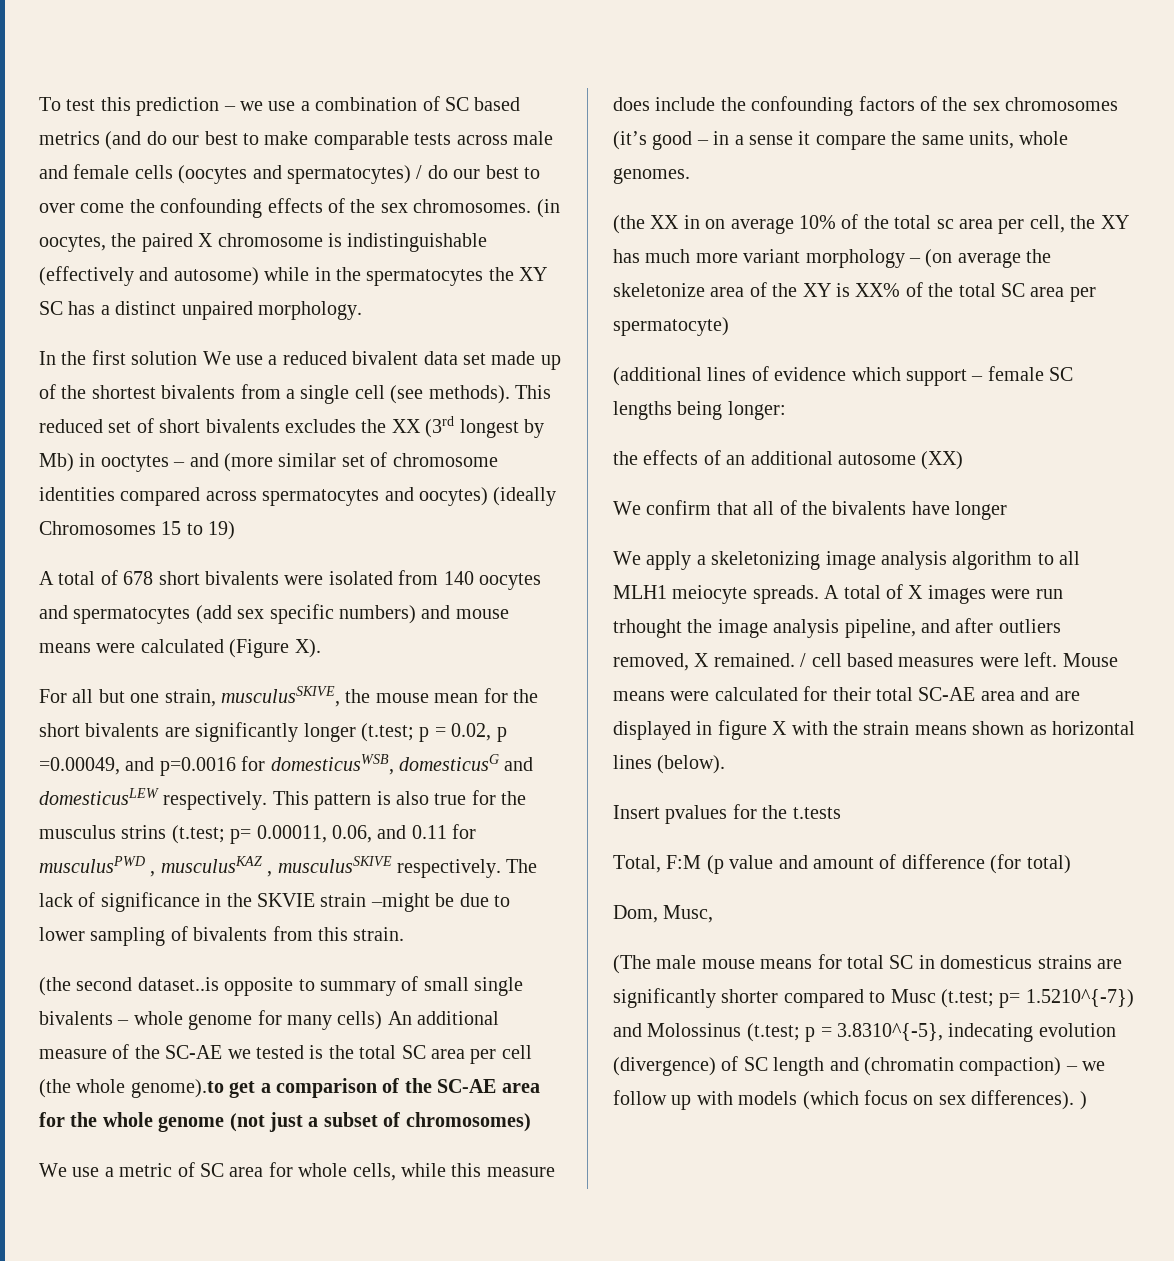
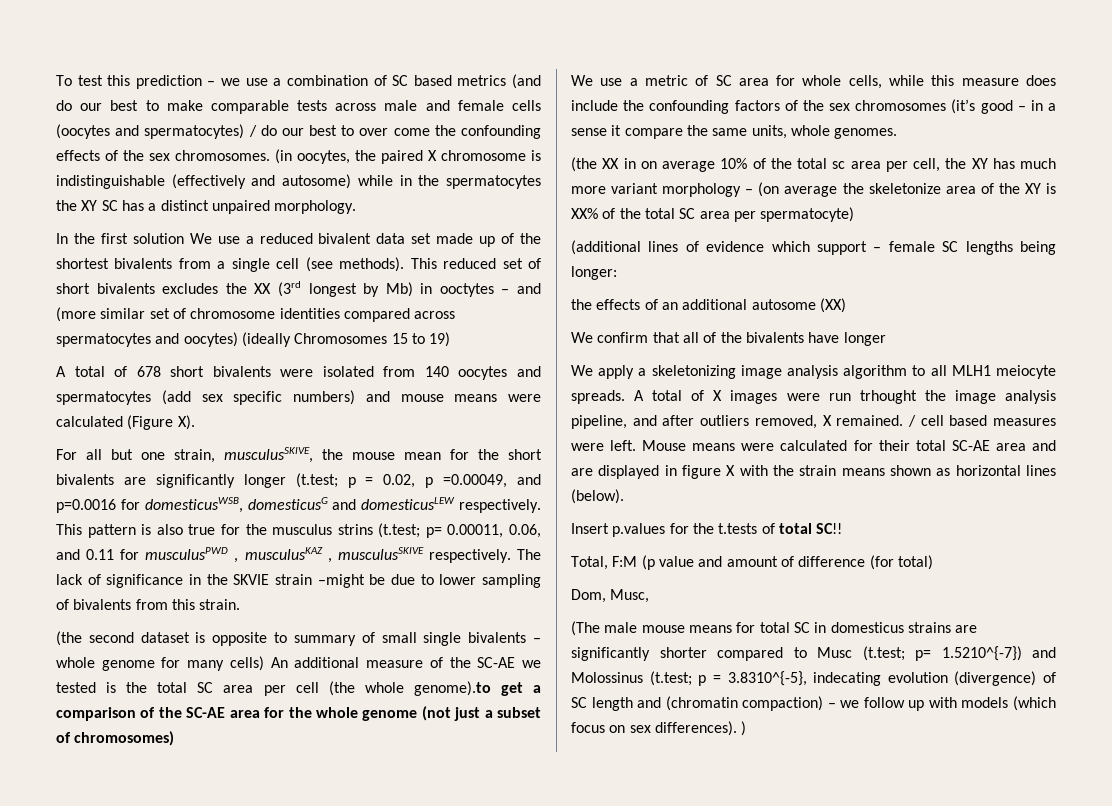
[137,977,219,991] dataset..is -> [140,632,206,643] dataset is
[665,805,728,824] pvalues -> [612,523,666,537] p.values
(841, 813) none -> [761,523,843,534] of total SC!!

